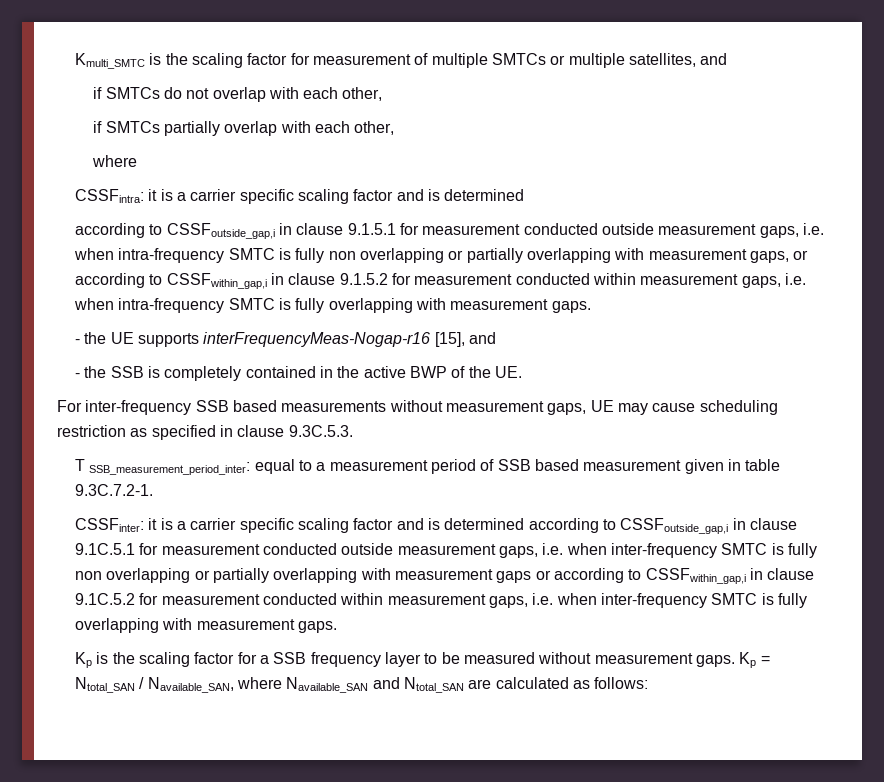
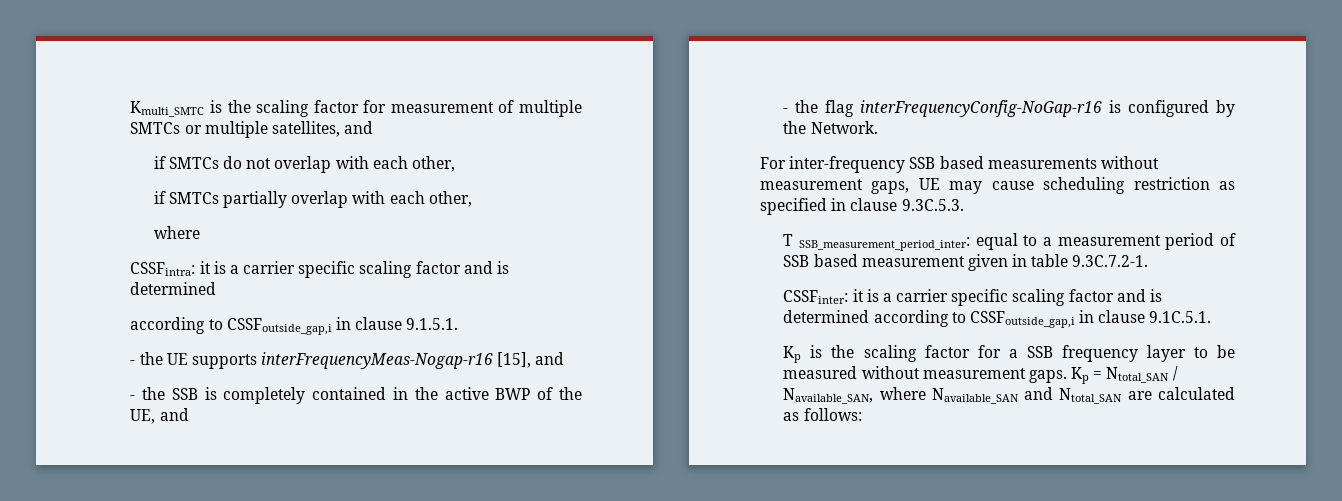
[347,223,824,238] [74,248,809,263] [75,273,806,289] [74,298,591,313] 9.1.5.1 for measurement conducted outside measurement gaps, i.e. when intra-frequency SMTC is fully non overlapping or partially overlapping with measurement gaps, or according to CSSFwithin_gap,i in clause 9.1.5.2 for measurement conducted within measurement gaps, i.e. when intra-frequency SMTC is fully overlapping with measurement gaps. -> [406,318,459,330] 9.1.5.1.
[494,366,522,378] UE. -> [130,408,189,424] [783,100,1235,117] [783,121,878,134] UE, and // - the flag interFrequencyConfig-NoGap-r16 is configured by the Network.
[75,543,817,558] [75,568,815,584] [75,593,807,608] [75,618,338,633] 9.1C.5.1 for measurement conducted outside measurement gaps, i.e. when inter-frequency SMTC is fully non overlapping or partially overlapping with measurement gaps or according to CSSFwithin_gap,i in clause 9.1C.5.2 for measurement conducted within measurement gaps, i.e. when inter-frequency SMTC is fully overlapping with measurement gaps. -> [1149,311,1212,323] 9.1C.5.1.

